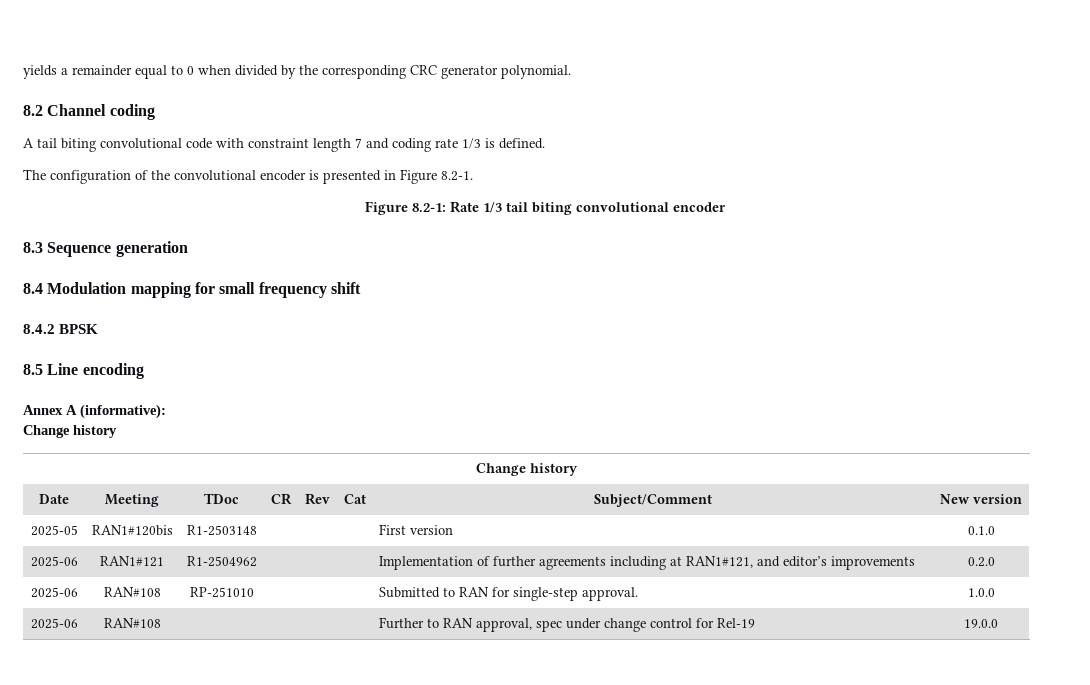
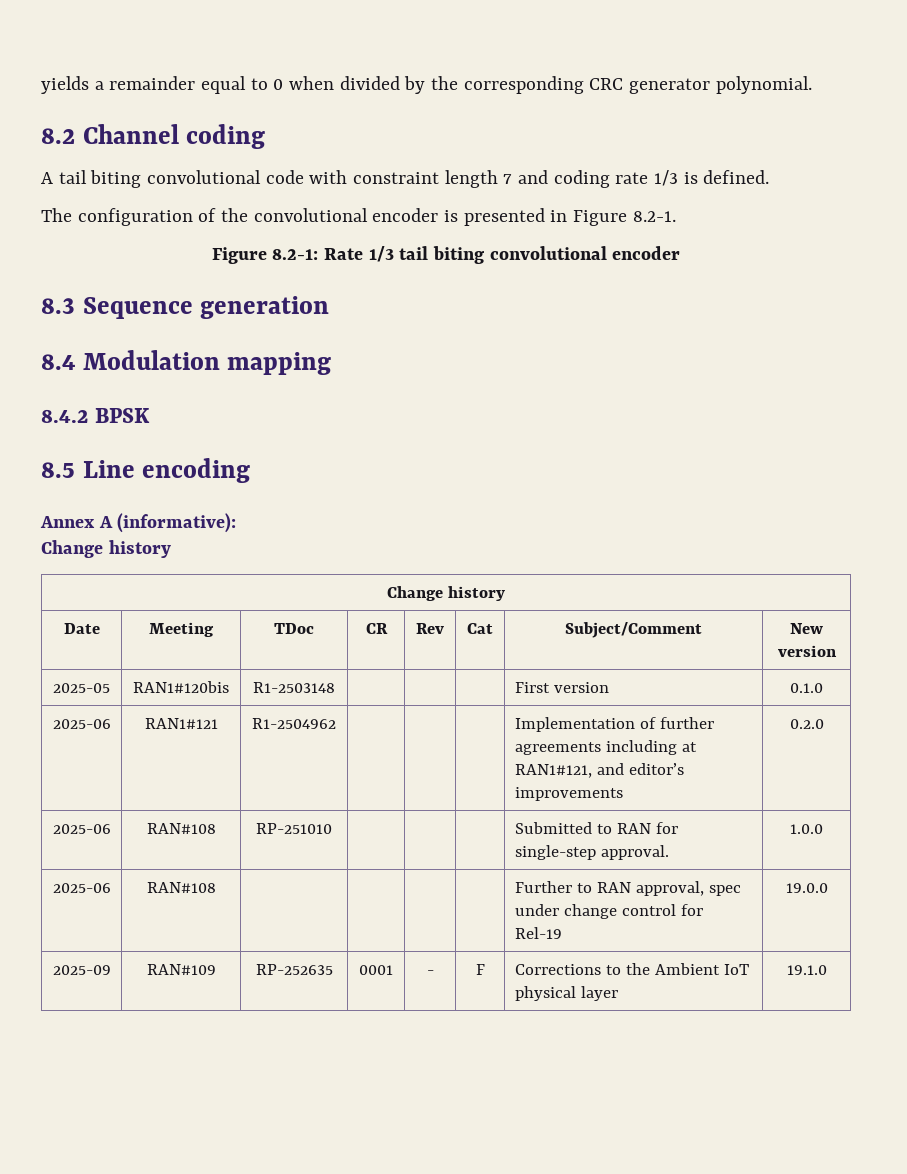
[194,282,361,298] for small frequency shift -> (332, 363) none
(998, 623) none -> [52,965,111,975] [146,964,216,975] [255,964,333,975] [359,965,393,975] [426,970,434,975] [475,964,485,975] [514,963,750,975] [514,986,619,1001] [786,965,827,975] // 2025-09 | RAN#109 | RP-252635 | 0001 | - | F | Corrections to the Ambient IoT physical layer | 19.1.0

